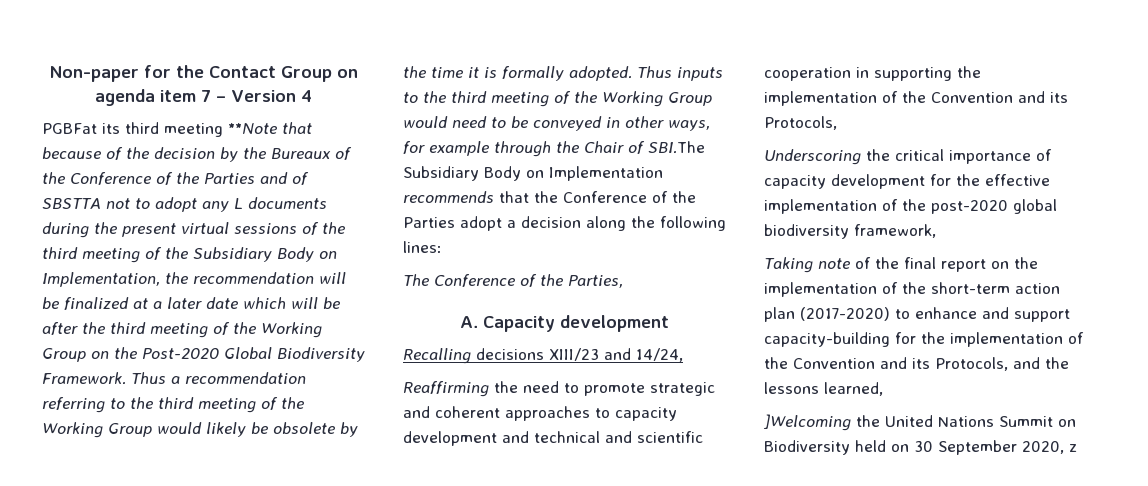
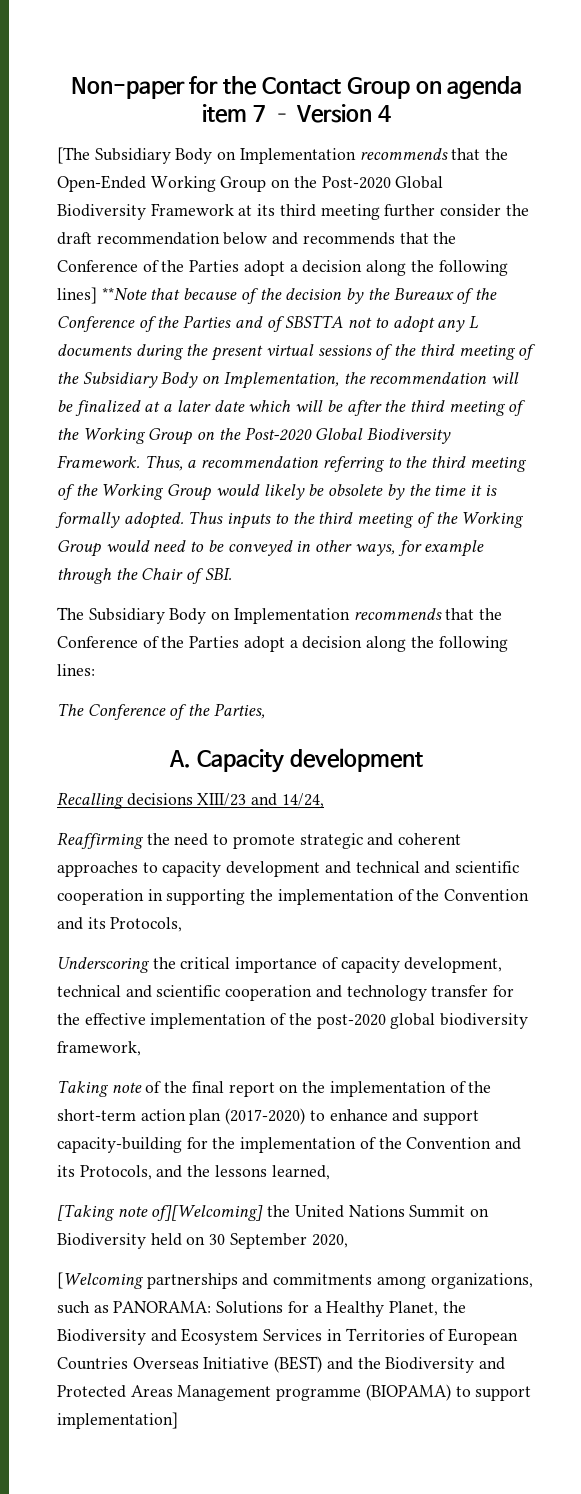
[42,122,223,137] PGBFat its third meeting -> [57,147,509,164] [57,175,444,192] [57,203,529,220] [57,232,457,245] [57,260,508,276] [57,287,97,304] [The Subsidiary Body on Implementation recommends that the Open-Ended Working Group on the Post-2020 Global Biodiversity Framework at its third meeting further consider the draft recommendation below and recommends that the Conference of the Parties adopt a decision along the following lines]
[131,372,166,384] Thus -> [144,455,183,471] Thus,
[648,141,705,154] SBI.The -> [204,568,232,580] [57,607,84,620] SBI. // The
[831,174,925,189] development -> [404,957,503,973] [57,985,489,1001] development, technical and scientific cooperation and technology transfer
[763,414,851,431] ]Welcoming -> [57,1204,264,1221] [Taking note of][Welcoming]
[1069,444,1077,452] z -> [57,1272,533,1289] [57,1301,466,1317] [57,1328,519,1345] [57,1356,506,1373] [57,1384,532,1401] [57,1412,178,1429] // [Welcoming partnerships and commitments among organizations, such as PANORAMA: Solutions for a Healthy Planet, the Biodiversity and Ecosystem Services in Territories of European Countries Overseas Initiative (BEST) and the Biodiversity and Protected Areas Management programme (BIOPAMA) to support implementation]

